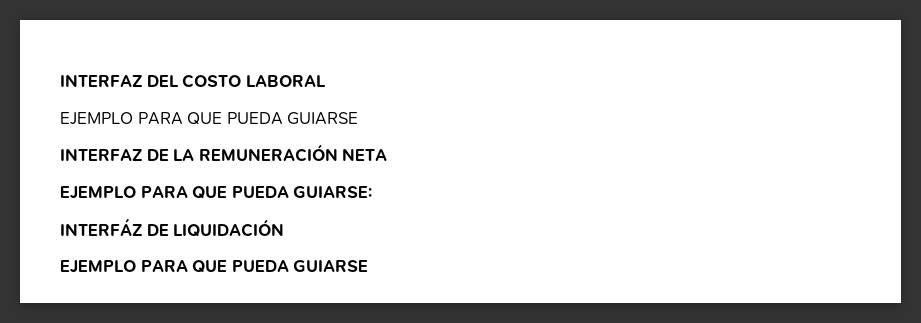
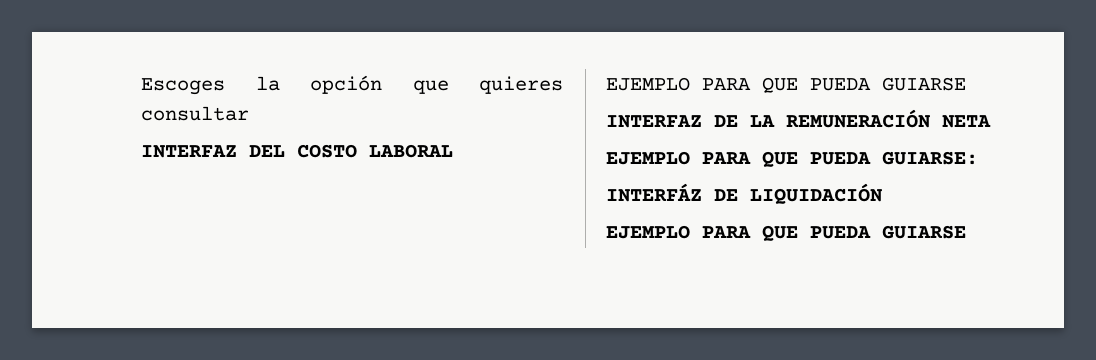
(60, 80) none -> [141,75,563,95] [141,106,249,121] Escoges la opción que quieres consultar //

